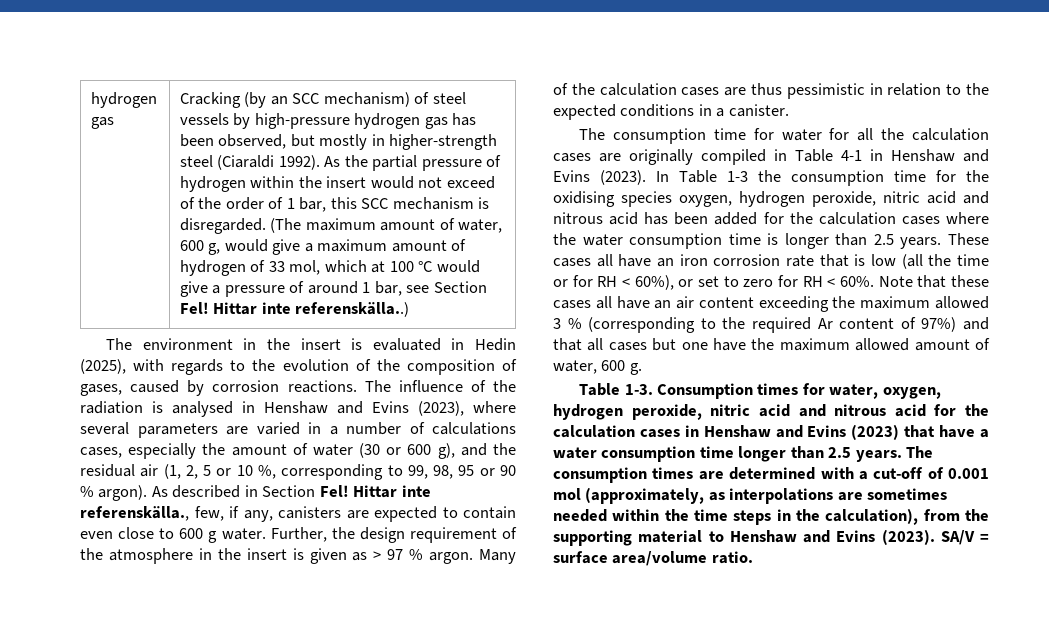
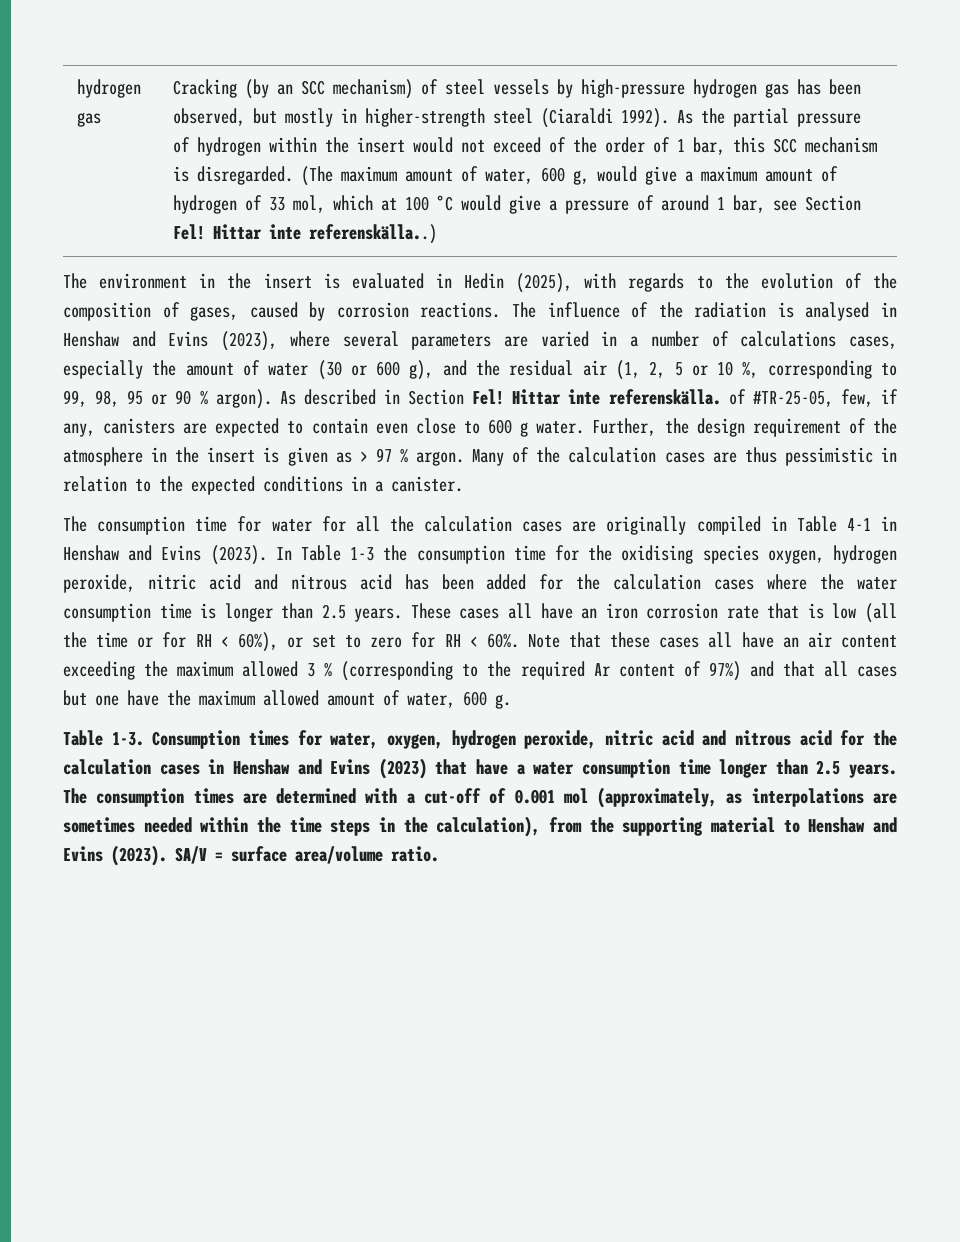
[80,506,189,521] referenskälla., -> [608,389,833,407] referenskälla. of #TR-25-05,

